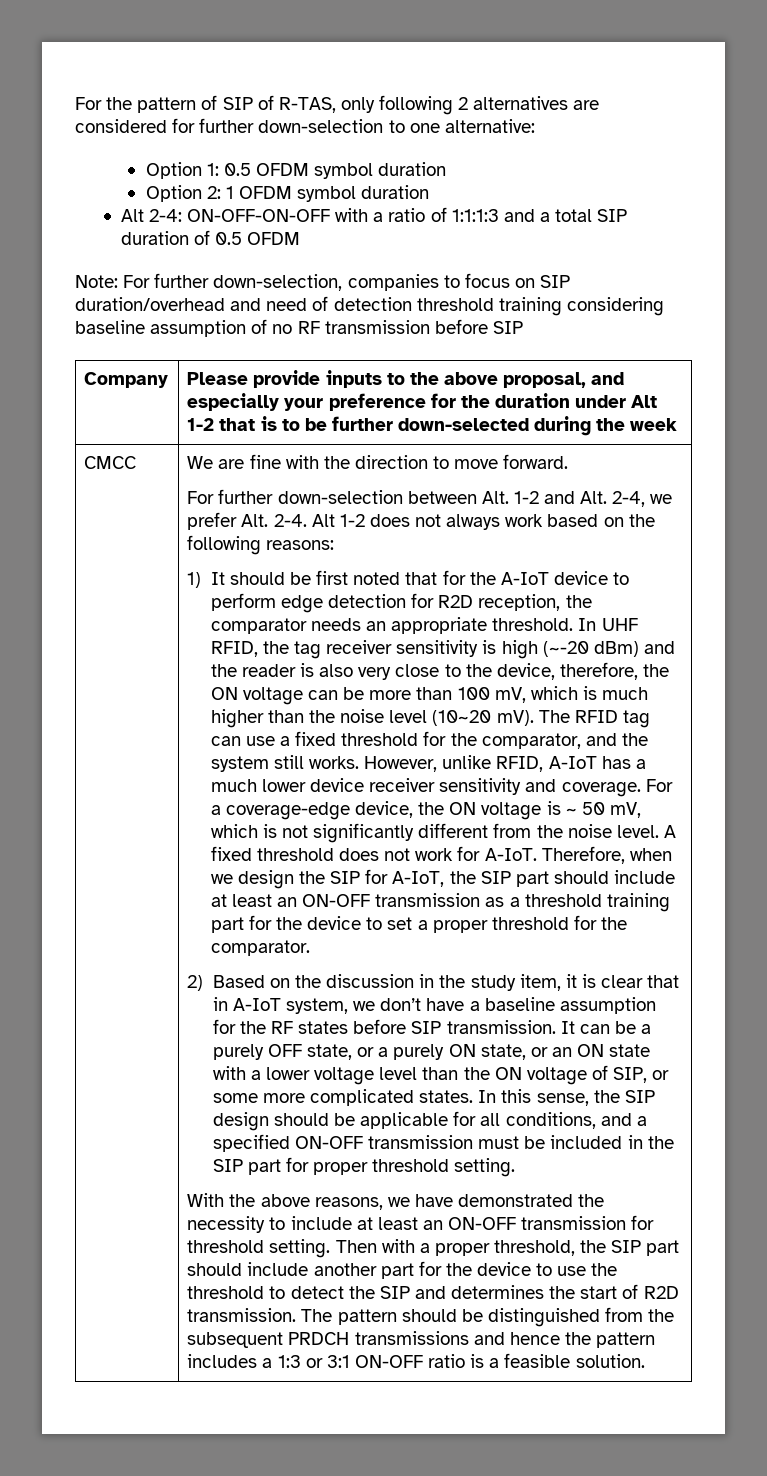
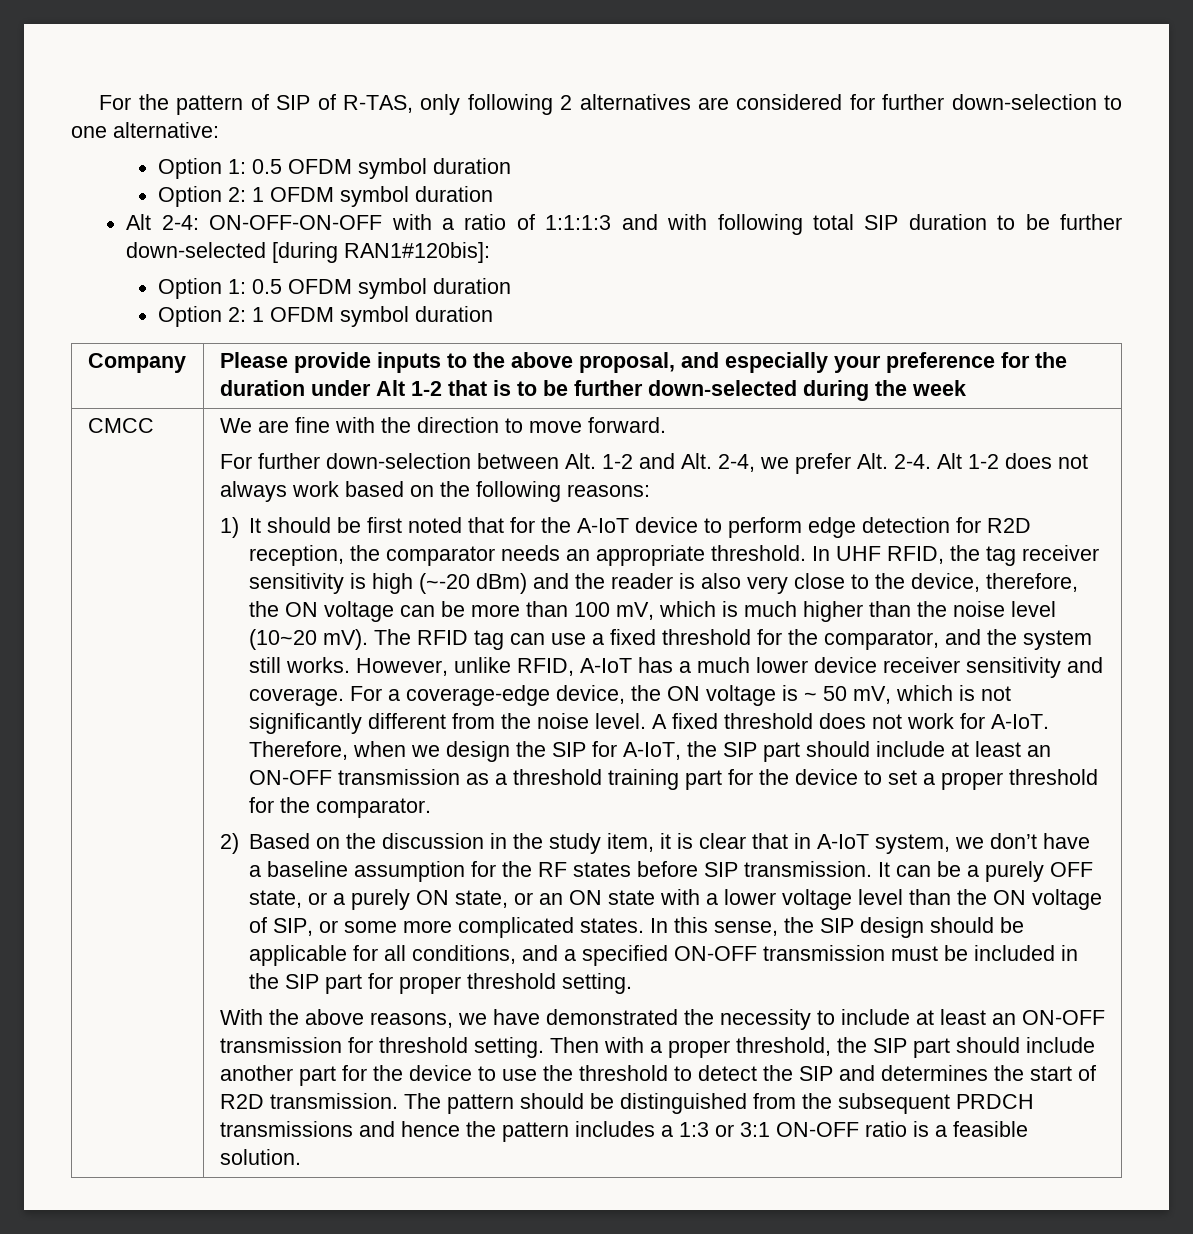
[539,212,550,222] a -> [667,214,803,235] with following
[193,230,301,245] [75,273,571,291] [75,296,664,316] [75,319,523,337] of 0.5 OFDM // Note: For further down-selection, companies to focus on SIP duration/overhead and need of detection threshold training considering baseline assumption of no RF transmission before SIP -> [997,214,1123,230] [126,242,491,263] [158,278,512,299] [158,306,494,327] to be further down-selected [during RAN1#120bis]: // Option 1: 0.5 OFDM symbol duration // Option 2: 1 OFDM symbol duration

